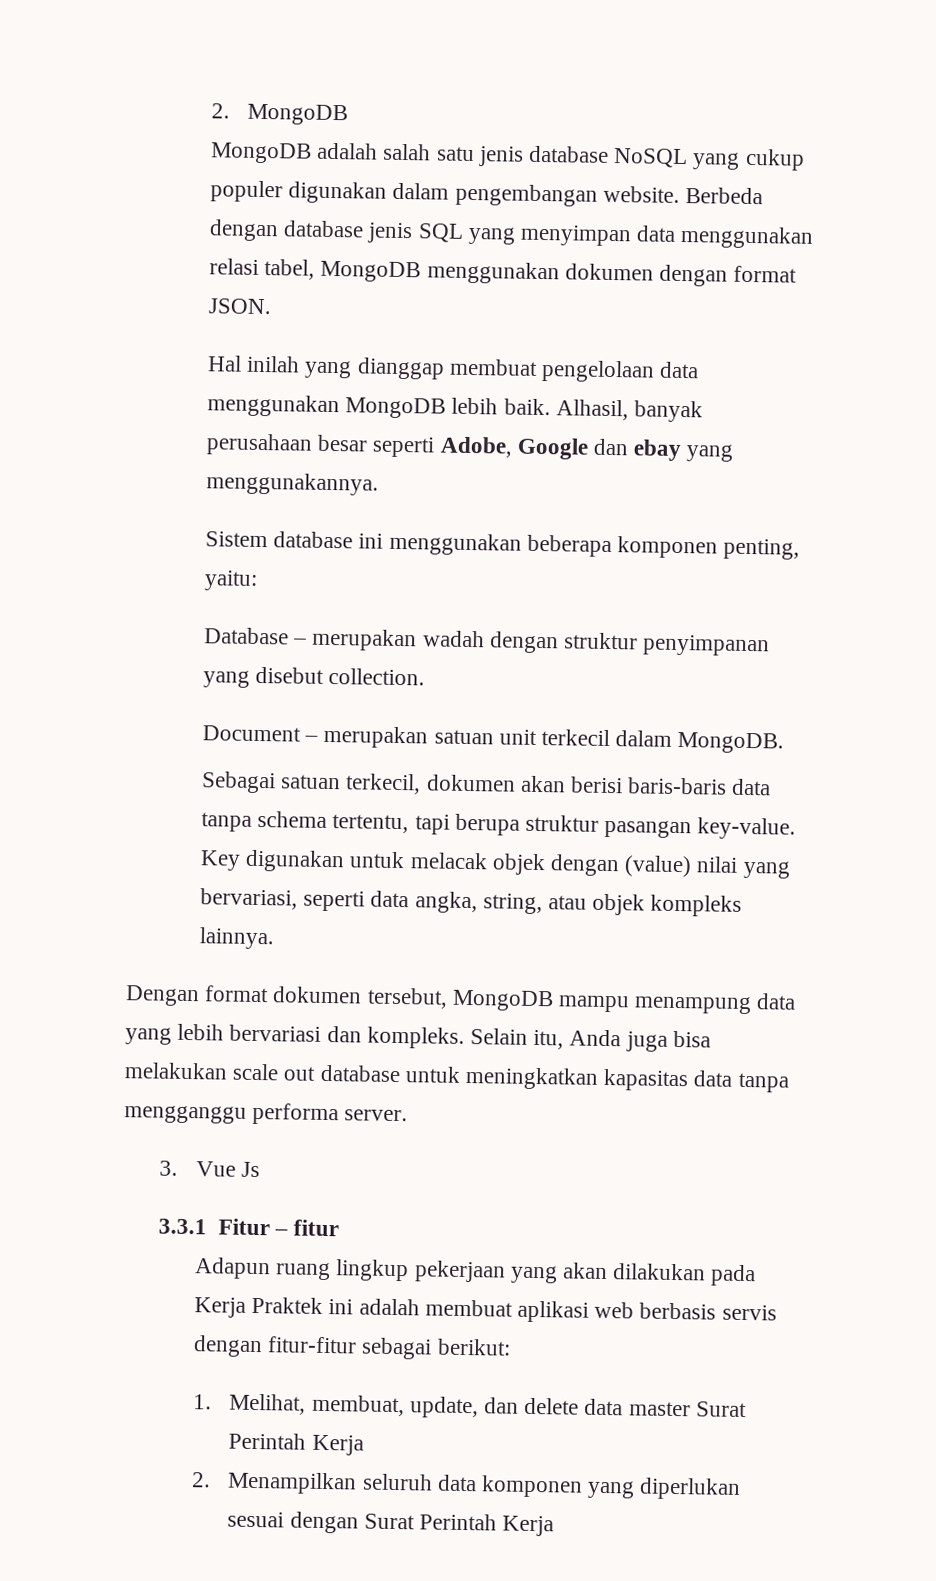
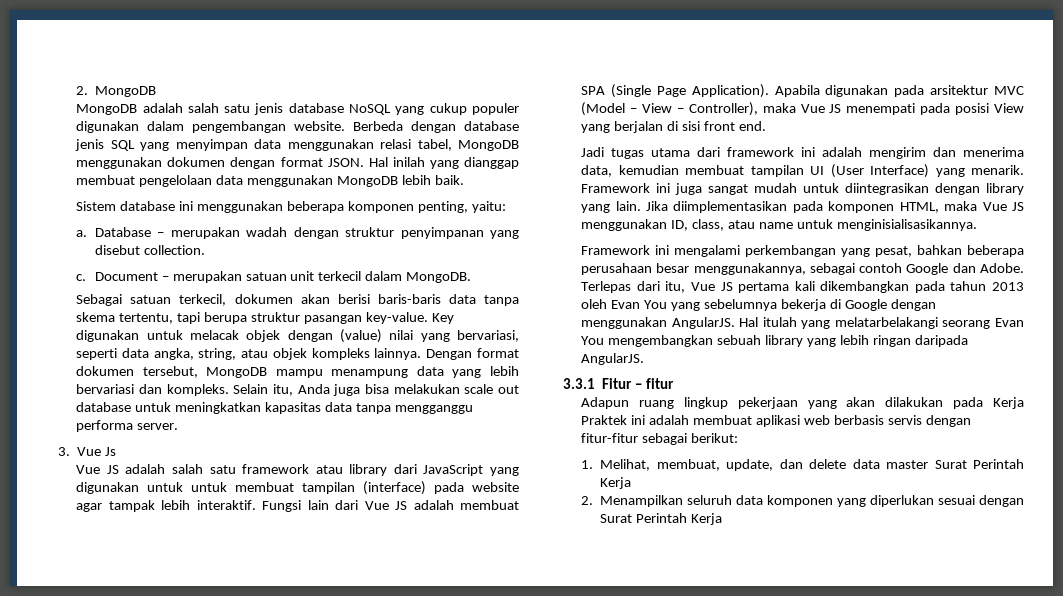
(272, 306) // -> (364, 162) none
[555,399,703,423] [205,433,734,462] [205,472,379,496] Alhasil, banyak perusahaan besar seperti Adobe, Google dan ebay yang menggunakannya. -> (464, 180) none
(258, 580) none -> [76,230,88,237] a.
(426, 676) none -> [76,274,87,281] c.
[257,810,328,828] schema -> [76,312,116,322] skema
(275, 938) // -> (422, 354) none
(261, 1169) none -> [76,464,519,476] [76,481,520,495] [76,500,519,512] [581,84,1024,98] [581,102,1024,116] [581,121,766,133] [581,147,1024,159] [581,164,1025,178] [581,183,1024,195] [581,201,1024,213] [581,219,977,231] [581,245,1024,257] [581,263,1024,275] [581,281,1024,293] [581,299,936,311] [581,317,1024,329] [581,335,968,347] [581,353,645,365] // Vue JS adalah salah satu framework atau library dari JavaScript yang digunakan untuk untuk membuat tampilan (interface) pada website agar tampak lebih interaktif. Fungsi lain dari Vue JS adalah membuat SPA (Single Page Application). Apabila digunakan pada arsitektur MVC (Model – View – Controller), maka Vue JS menempati pada posisi View yang berjalan di sisi front end. // Jadi tugas utama dari framework ini adalah mengirim dan menerima data, kemudian membuat tampilan UI (User Interface) yang menarik. Framework ini juga sangat mudah untuk diintegrasikan dengan library yang lain. Jika diimplementasikan pada komponen HTML, maka Vue JS menggunakan ID, class, atau name untuk menginisialisasikannya. // Framework ini mengalami perkembangan yang pesat, bahkan beberapa perusahaan besar menggunakannya, sebagai contoh Google dan Adobe. Terlepas dari itu, Vue JS pertama kali dikembangkan pada tahun 2013 oleh Evan You yang sebelumnya bekerja di Google dengan menggunakan AngularJS. Hal itulah yang melatarbelakangi seorang Evan You mengembangkan sebuah library yang lebih ringan daripada AngularJS.

